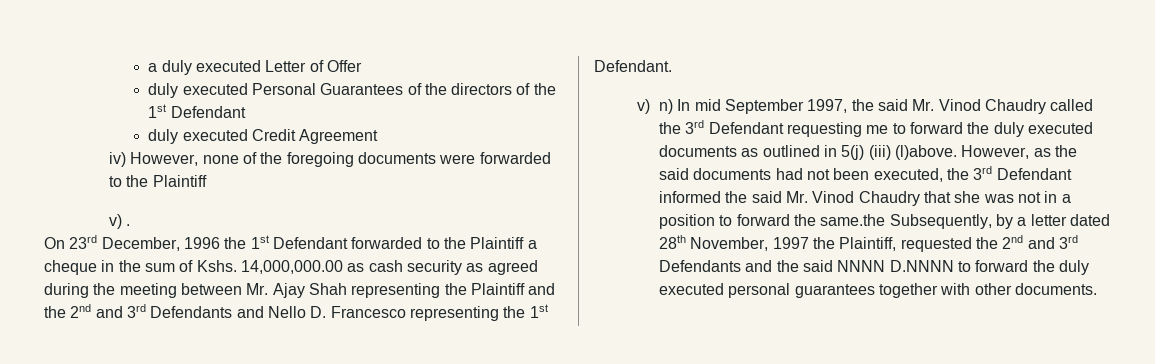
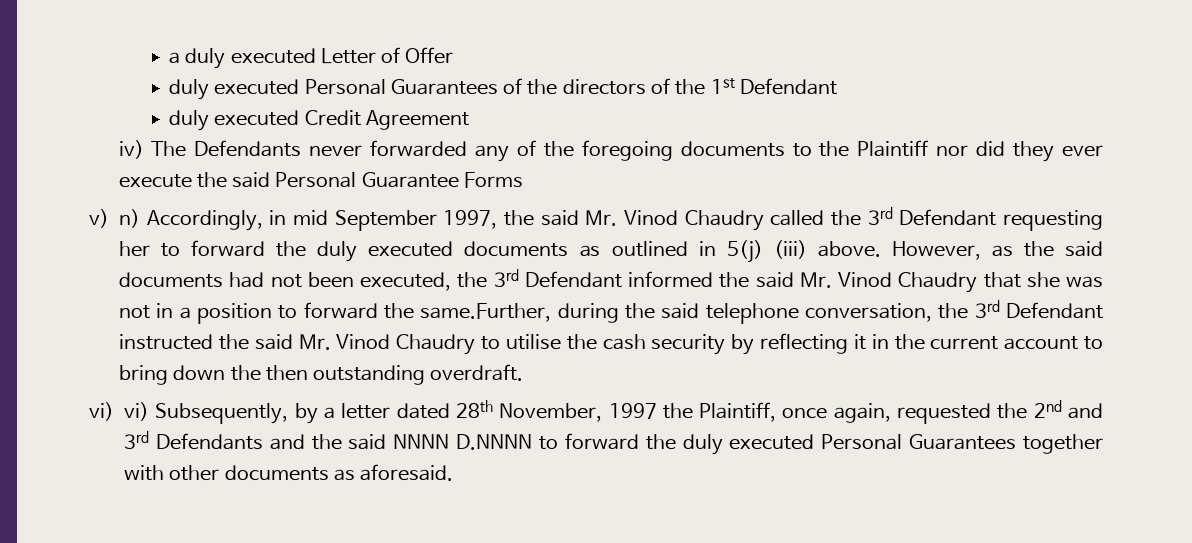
[130,152,239,166] However, none -> [151,140,510,162] The Defendants never forwarded any
[439,152,551,164] [108,175,207,187] [108,214,131,229] [44,235,537,251] [44,260,538,275] [44,283,556,298] [44,304,548,321] [594,60,672,72] were forwarded to the Plaintiff // v) . // On 23rd December, 1996 the 1st Defendant forwarded to the Plaintiff a cheque in the sum of Kshs. 14,000,000.00 as cash security as agreed during the meeting between Mr. Ajay Shah representing the Plaintiff and the 2nd and 3rd Defendants and Nello D. Francesco representing the 1st Defendant. -> [792,140,1104,162] [118,172,523,188] to the Plaintiff nor did they ever execute the said Personal Guarantee Forms
[677,99,691,111] In -> [146,210,287,231] Accordingly, in
[866,125,889,134] me -> [119,241,151,257] her
[894,145,957,160] (l)above. -> [817,241,881,257] above.
[820,214,886,226] same.the -> [420,300,1104,324] [119,333,1103,355] [119,364,524,385] [89,402,150,421] same.Further, during the said telephone conversation, the 3rd Defendant instructed the said Mr. Vinod Chaudry to utilise the cash security by reflecting it in the current account to bring down the then outstanding overdraft. // vi) vi)
(897, 244) none -> [782,403,891,423] once again,
[728,283,875,298] personal guarantees -> [821,434,1017,450] Personal Guarantees
[1014,283,1097,295] documents. -> [224,464,454,481] documents as aforesaid.

